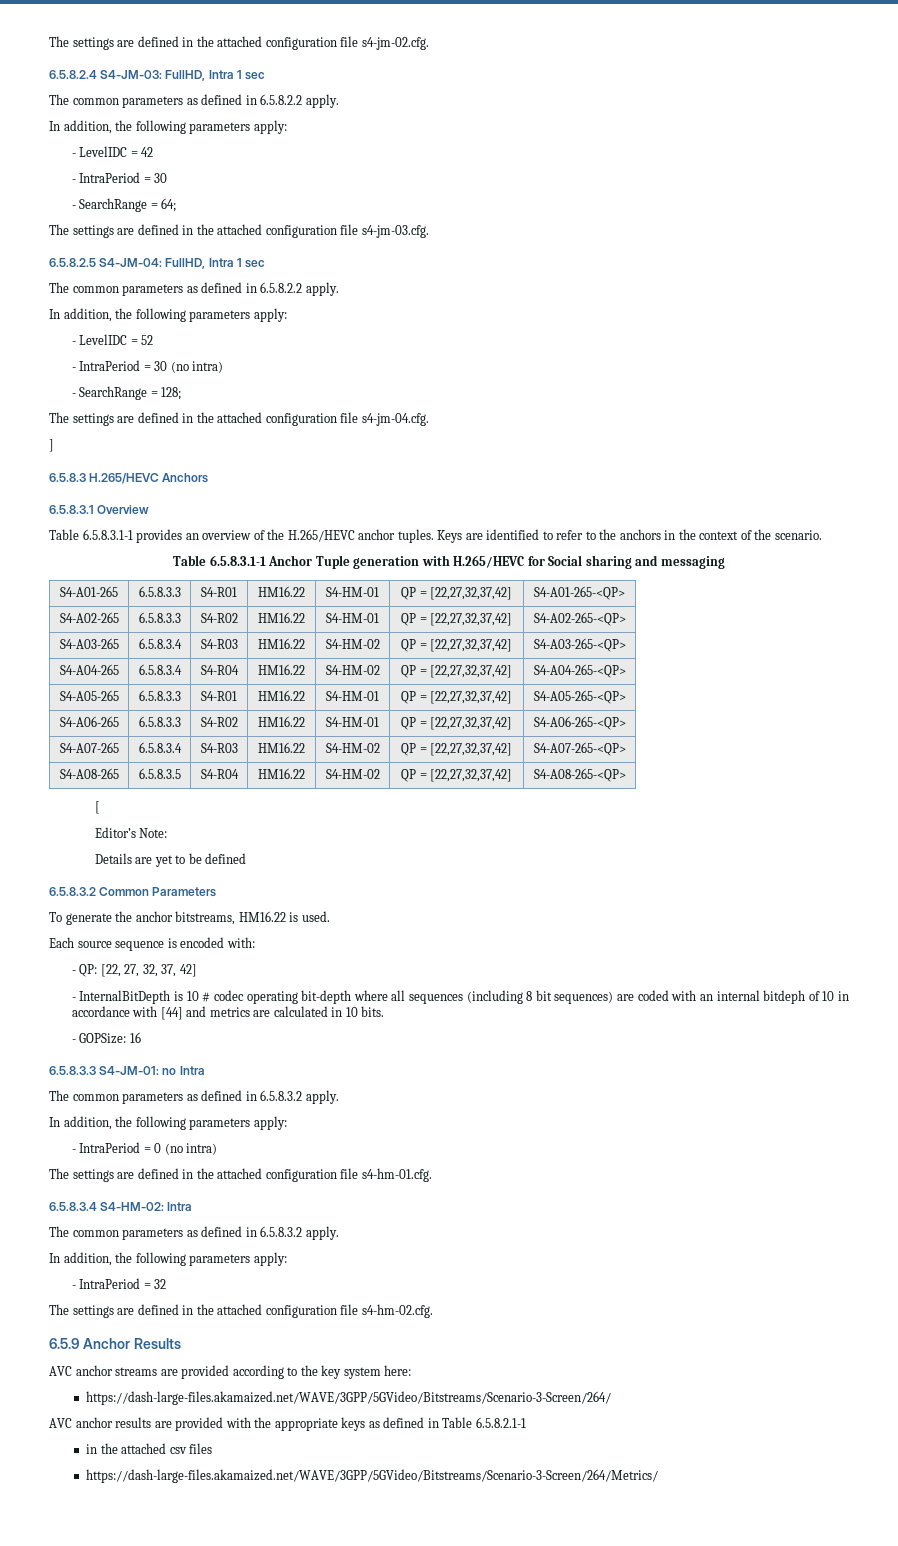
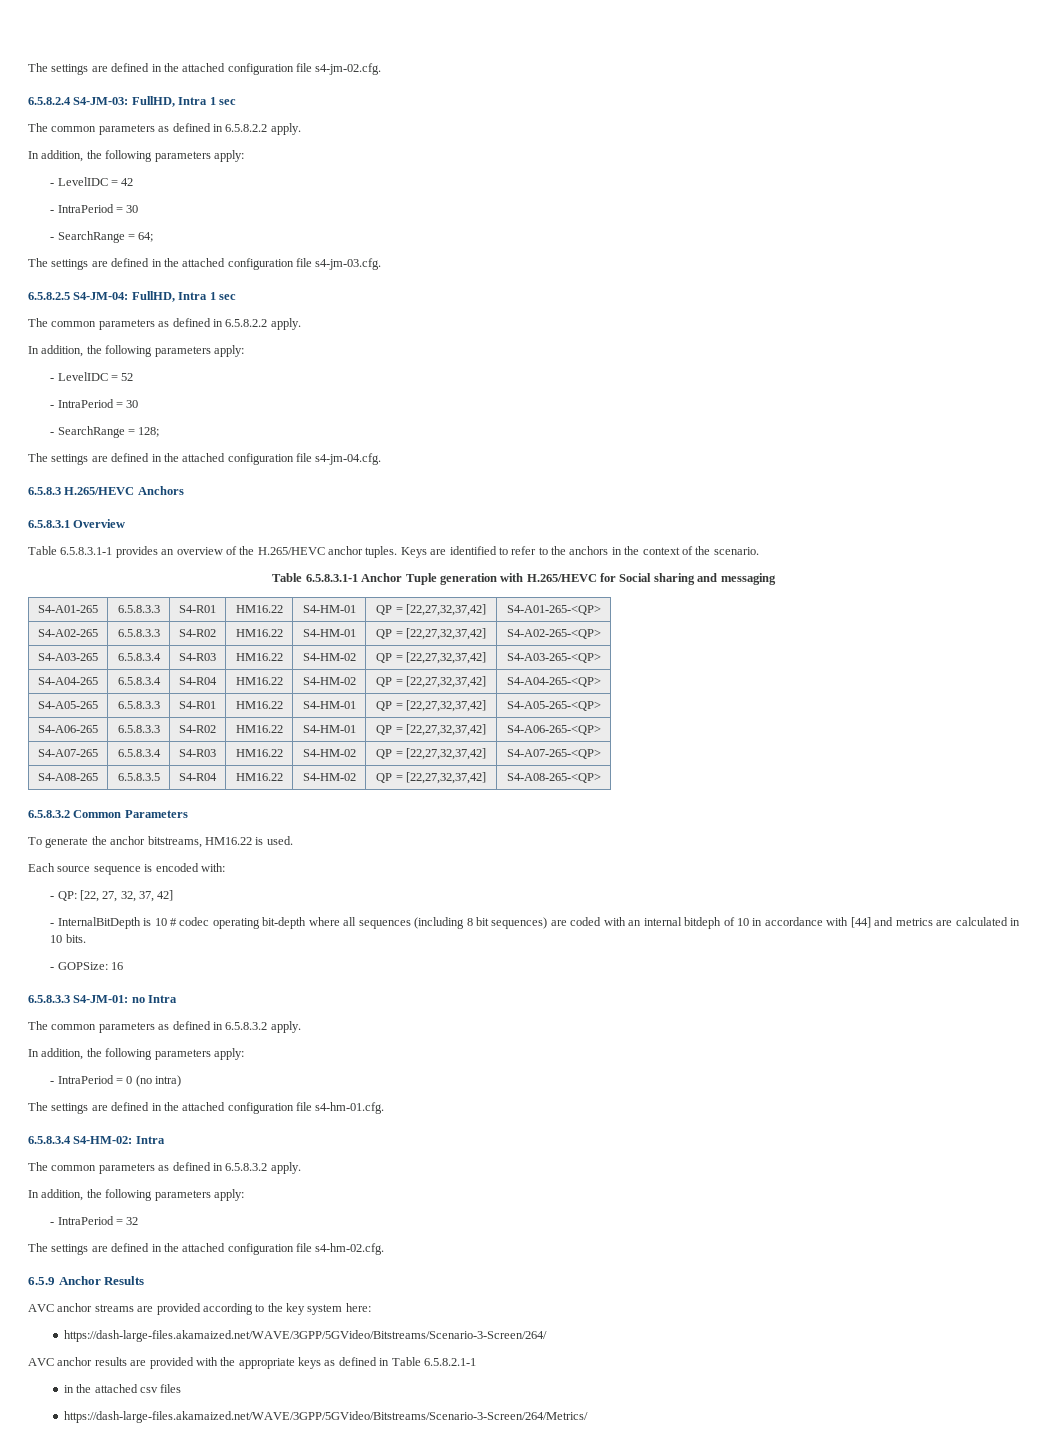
[170,361,224,373] (no intra) -> (139, 404) none
[49,439,54,452] // ] -> (382, 459) none
[94,801,100,814] [94,827,168,838] [94,853,247,867] // [ // Editor’s Note: // Details are yet to be defined -> (601, 778) none

